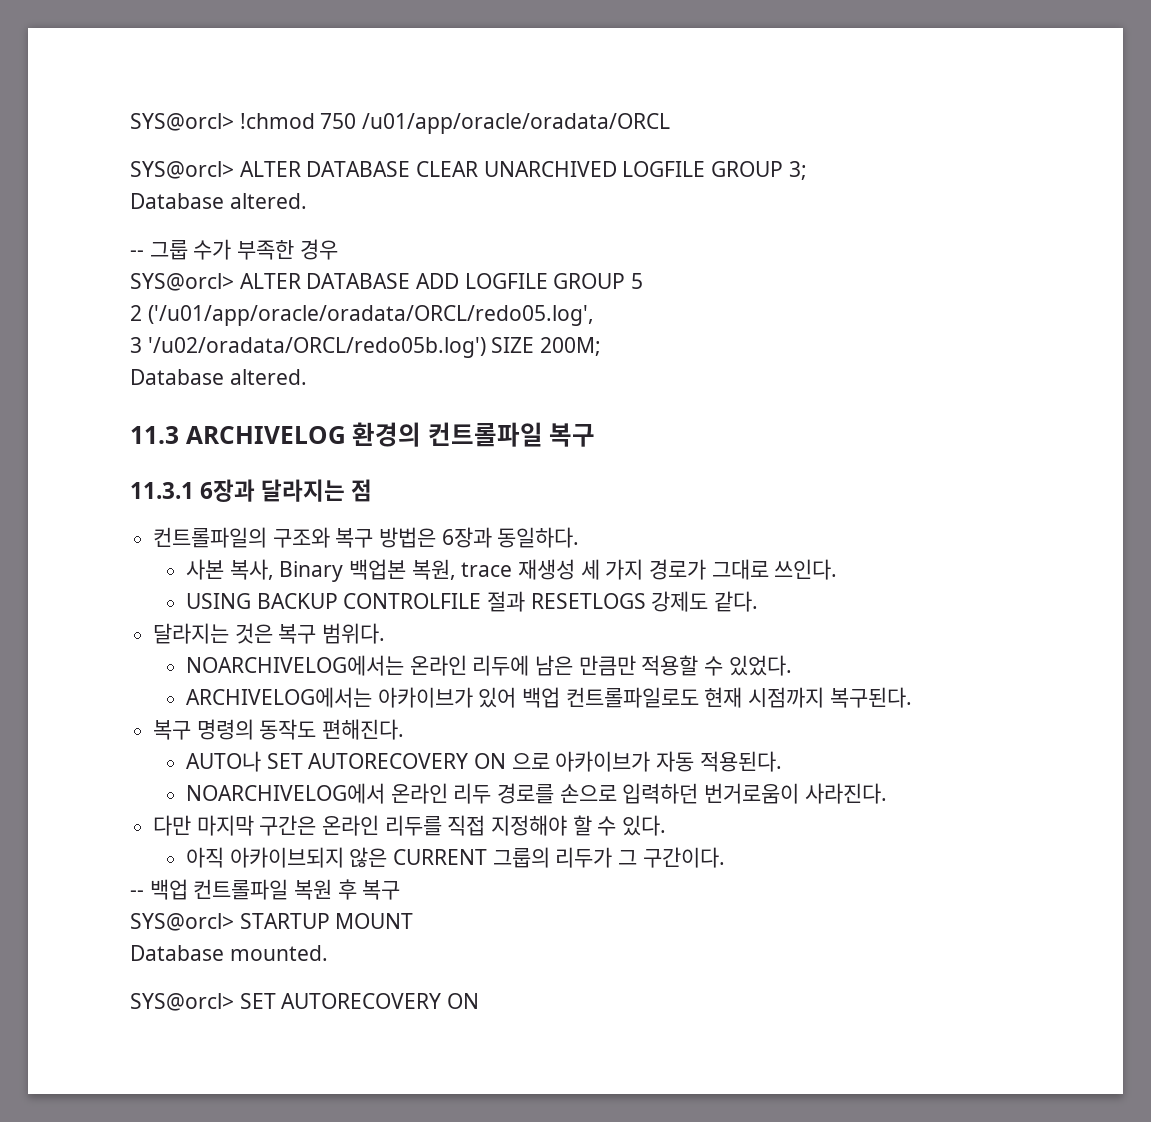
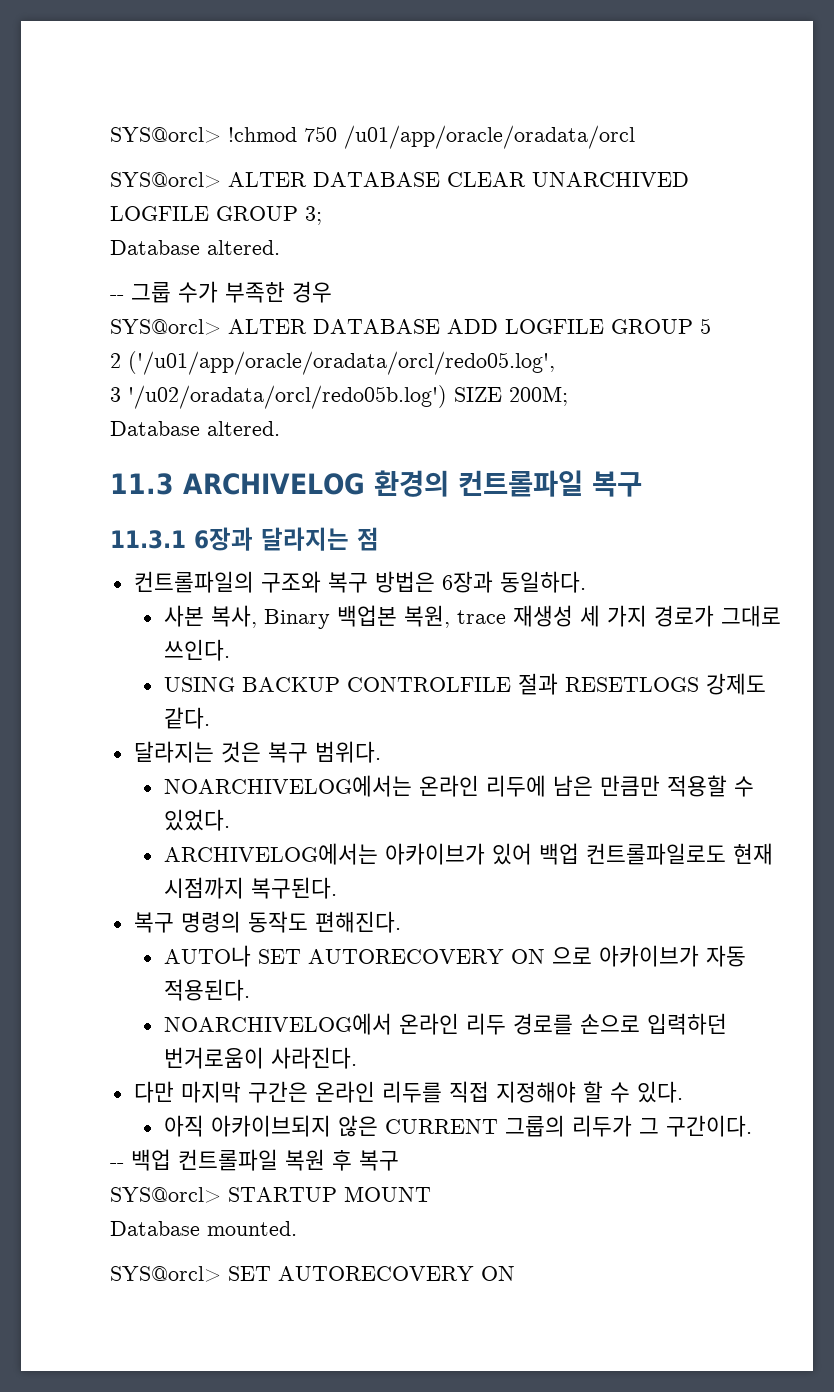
[362,113,671,134] /u01/app/oracle/oradata/ORCL -> [344,125,635,149] /u01/app/oracle/oradata/orcl
[147,305,594,326] ('/u01/app/oracle/oradata/ORCL/redo05.log', -> [128,351,555,375] ('/u01/app/oracle/oradata/orcl/redo05.log',
[147,337,486,358] '/u02/oradata/ORCL/redo05b.log') -> [128,385,447,409] '/u02/oradata/orcl/redo05b.log')

